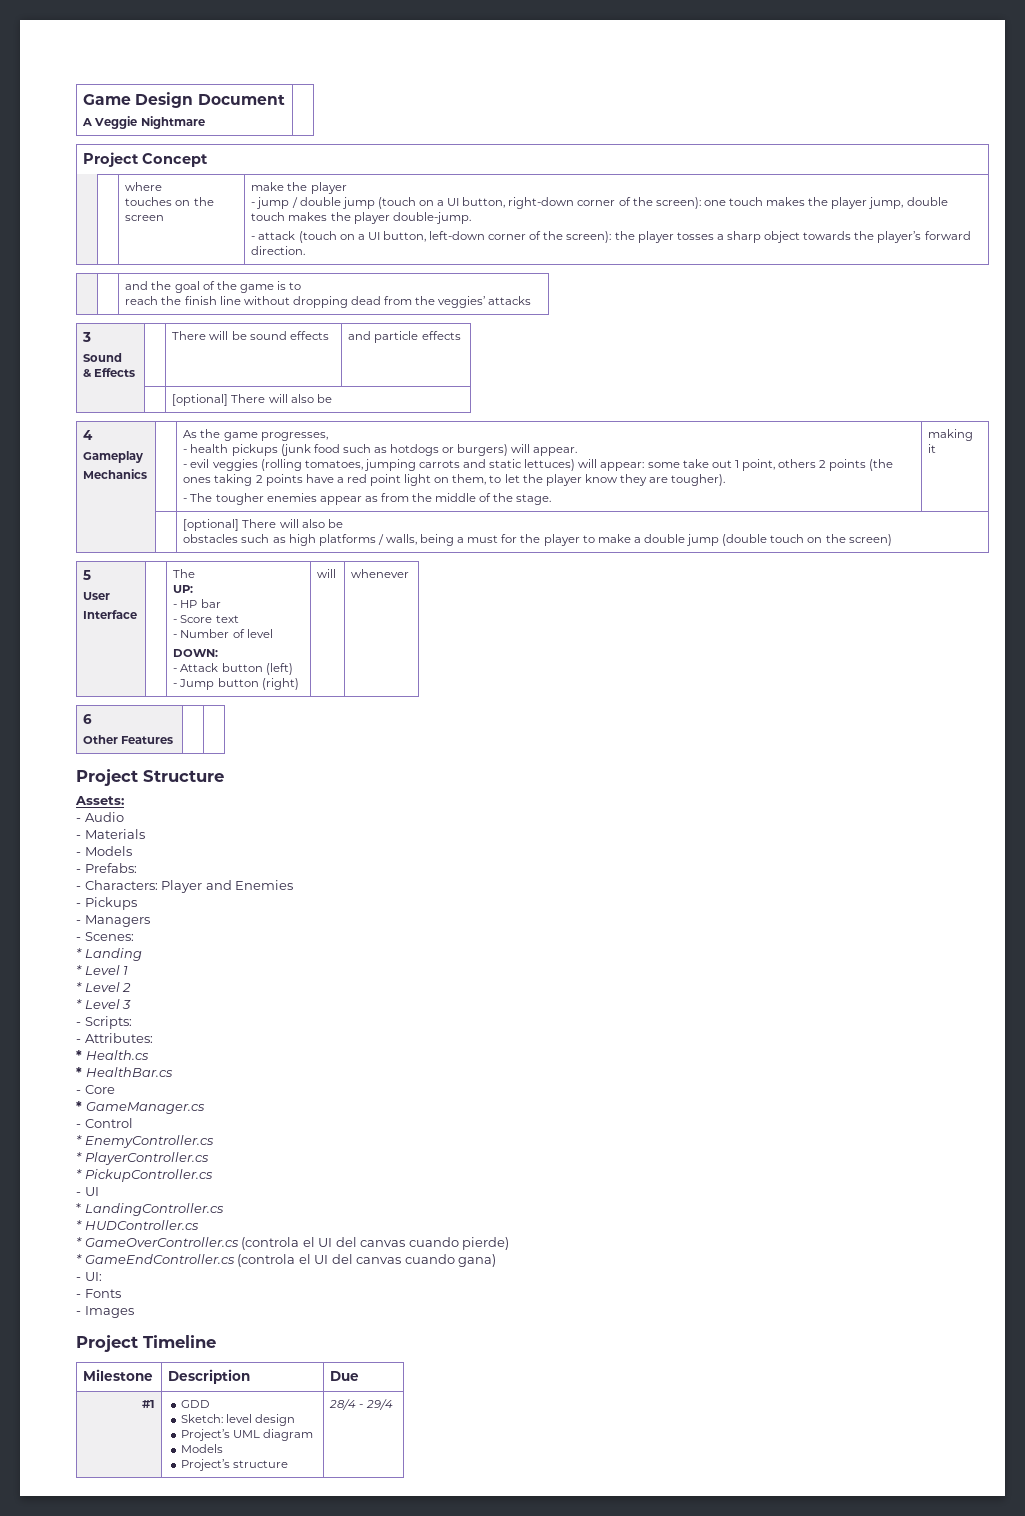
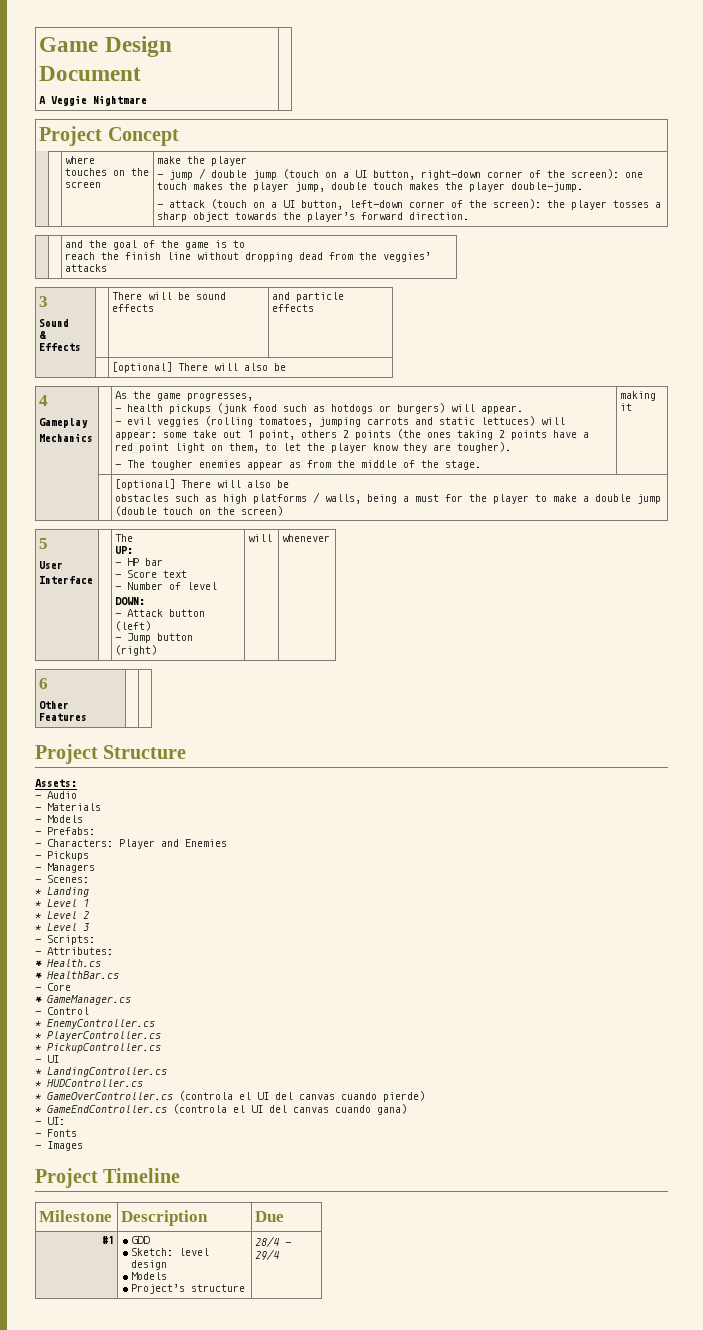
[180,1429,314,1441] // Project’s UML diagram -> (168, 1265) none

